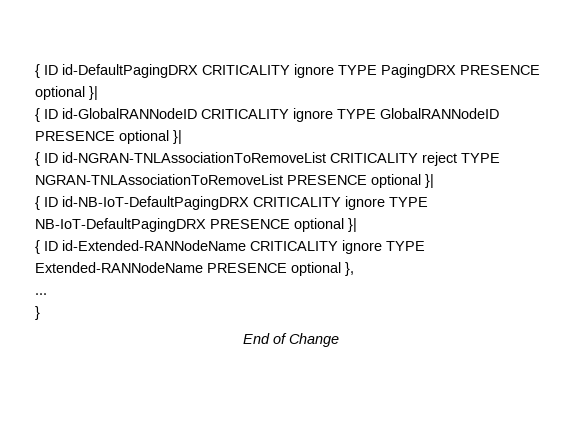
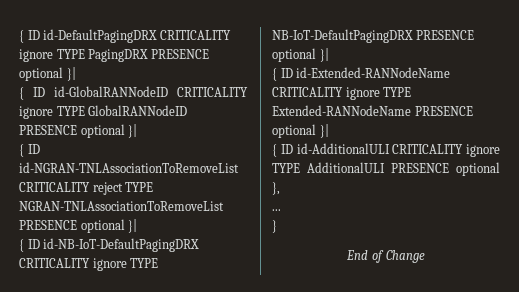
(341, 269) none -> [319,124,329,138] [272,143,500,157] [272,162,500,176] }| // { ID id-AdditionalULI CRITICALITY ignore TYPE AdditionalULI PRESENCE optional

